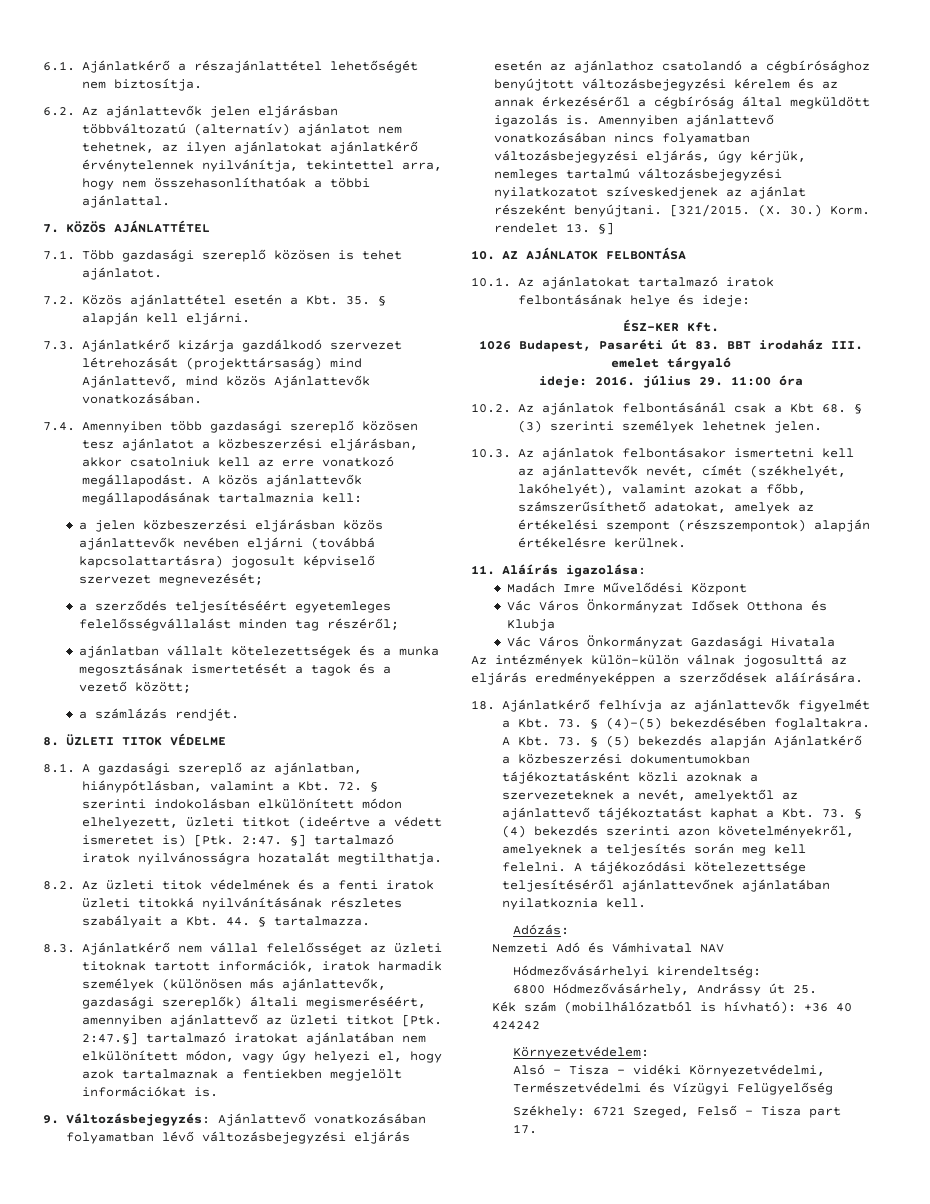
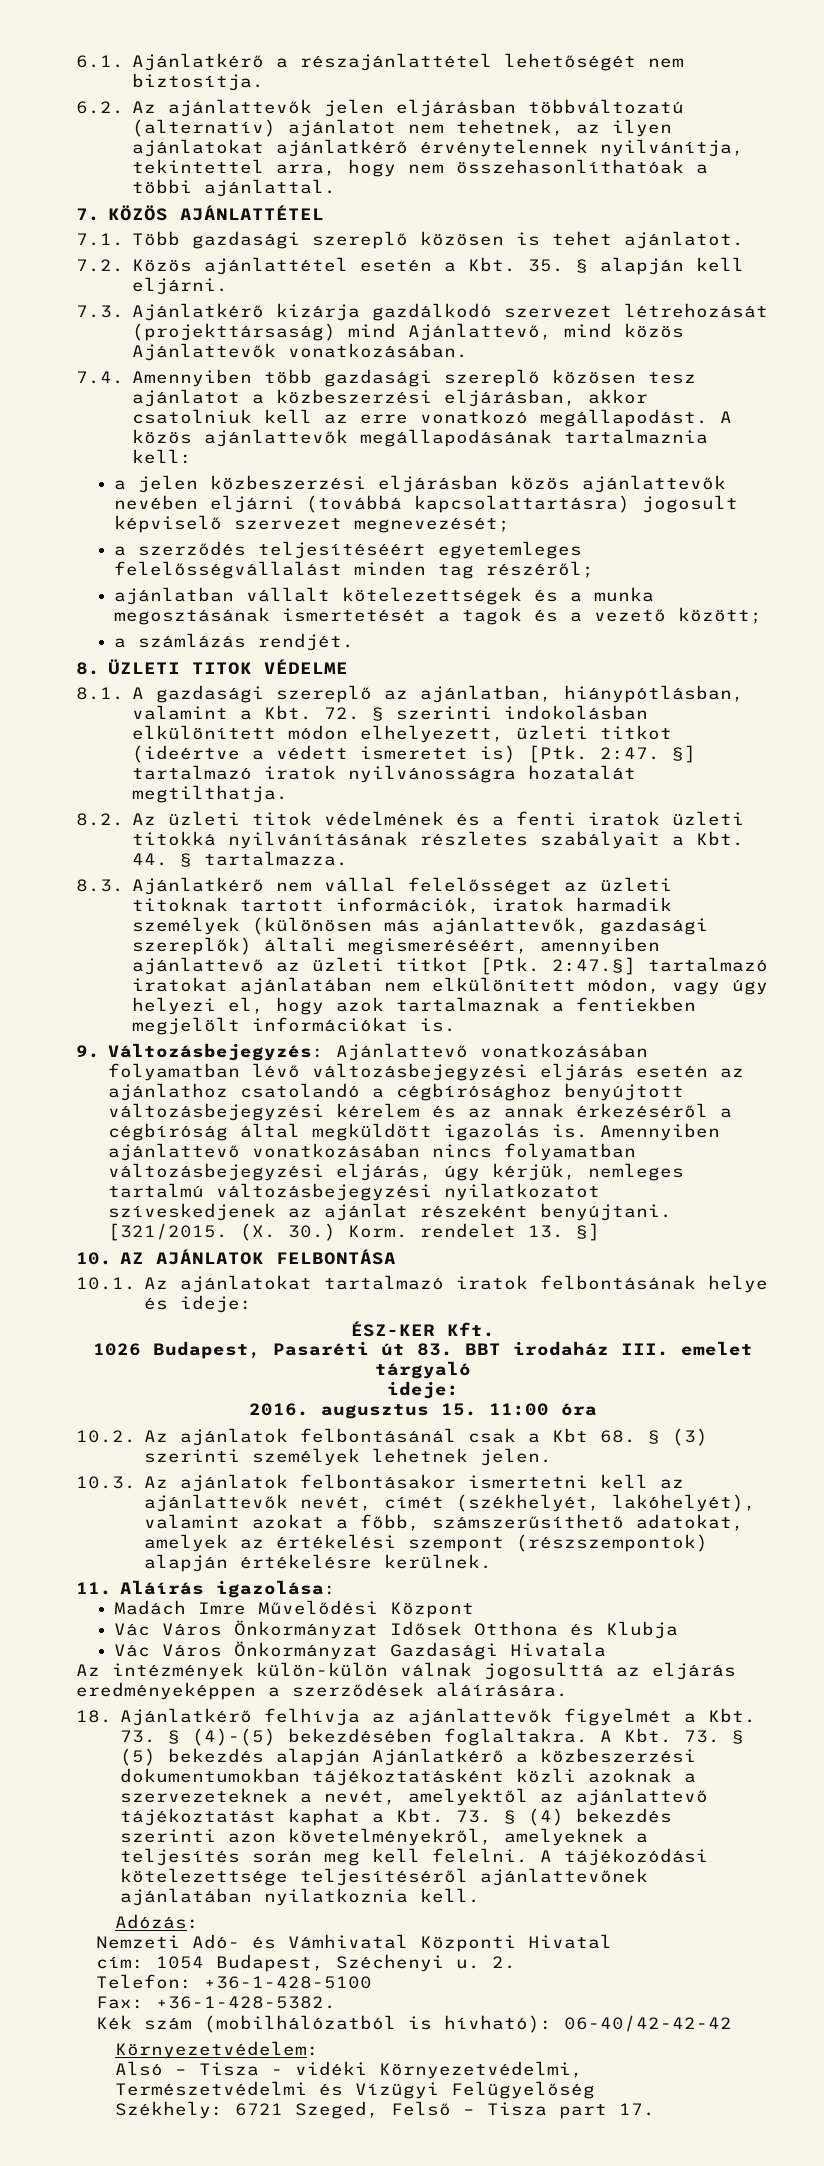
[594,375,723,388] 2016. július 29. -> [249,1403,477,1419] // 2016. augusztus 15.
[556,942,581,953] Adó -> [191,1934,240,1949] Adó-
[700,944,725,953] [513,965,762,978] [513,983,818,996] NAV // Hódmezővásárhelyi kirendeltség: // 6800 Hódmezővásárhely, Andrássy út 25. -> [419,1934,612,1952] [95,1954,516,1972] [95,1974,372,1989] [95,1996,336,2009] Központi Hivatal // cím: 1054 Budapest, Széchenyi u. 2. // Telefon: +36-1-428-5100 // Fax: +36-1-428-5382.
[804,1003,853,1012] [492,1021,541,1030] +36 40 424242 -> [563,2015,732,2032] 06-40/42-42-42

